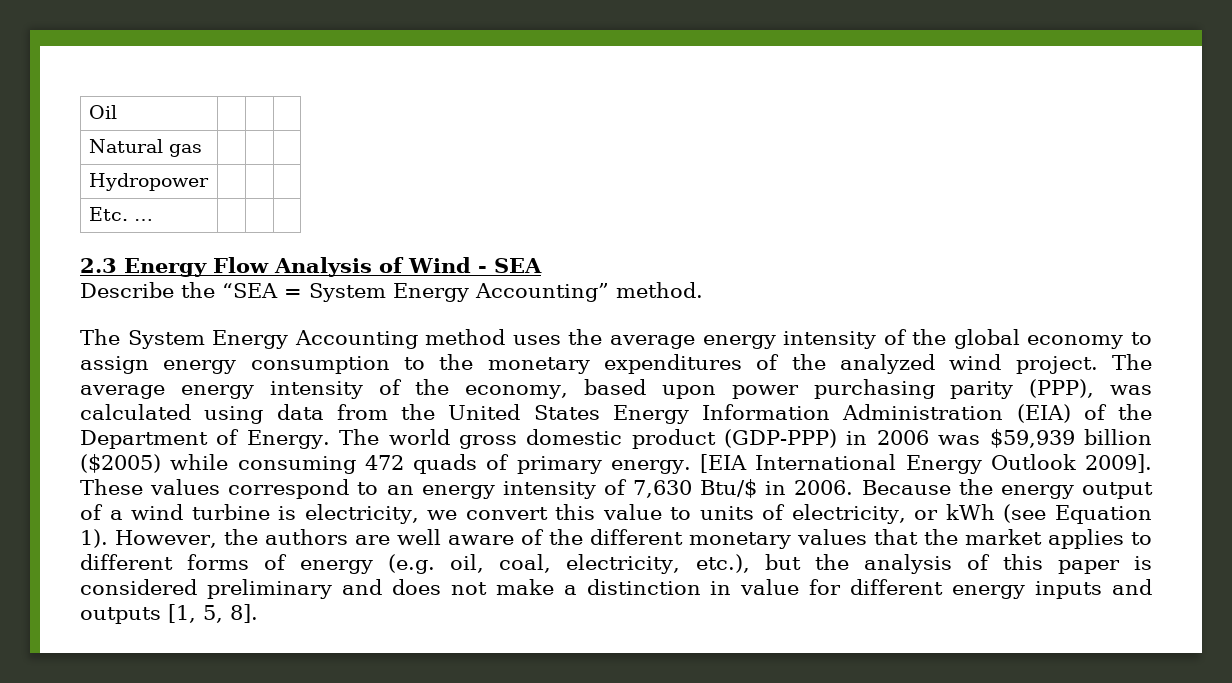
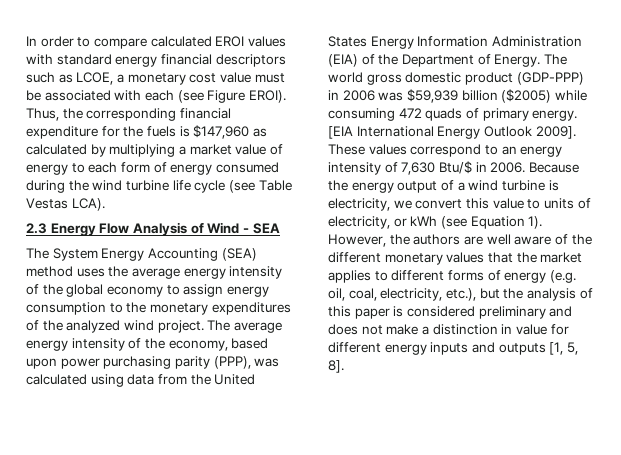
[88,105,117,119] [88,139,202,157] [88,173,209,191] [88,207,153,221] Oil | | | // Natural gas | | | // Hydropower | | | // Etc. … | | | -> [26,36,286,49] [26,54,286,67] [26,72,285,85] [26,90,286,103] [26,108,231,121] [26,125,267,139] [26,144,283,157] [26,162,279,175] [26,180,292,193] [26,198,105,211] In order to compare calculated EROI values with standard energy financial descriptors such as LCOE, a monetary cost value must be associated with each (see Figure EROI). Thus, the corresponding financial expenditure for the fuels is $147,960 as calculated by multiplying a market value of energy to each form of energy consumed during the wind turbine life cycle (see Table Vestas LCA).
[80,282,703,302] // Describe the “SEA = System Energy Accounting” method. -> (280, 228) none
(418, 339) none -> [221,248,257,261] (SEA)

